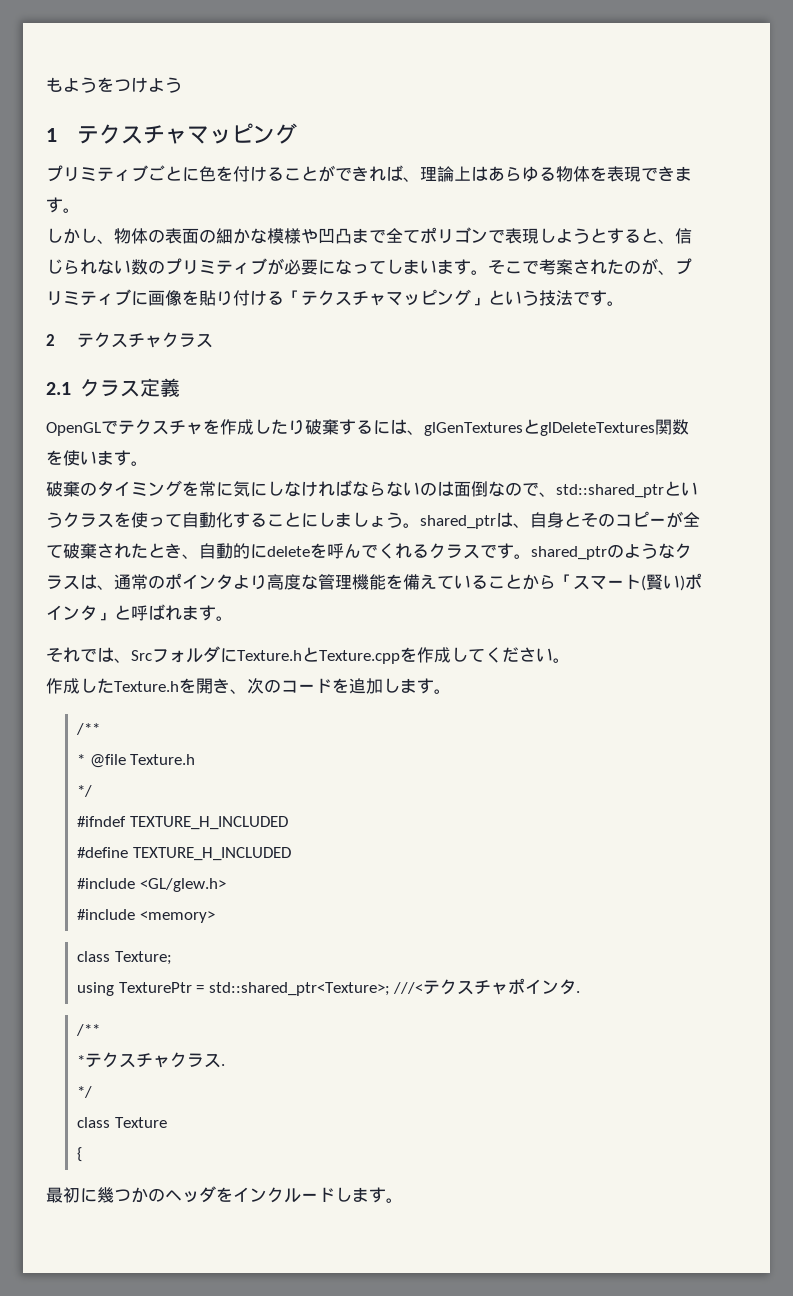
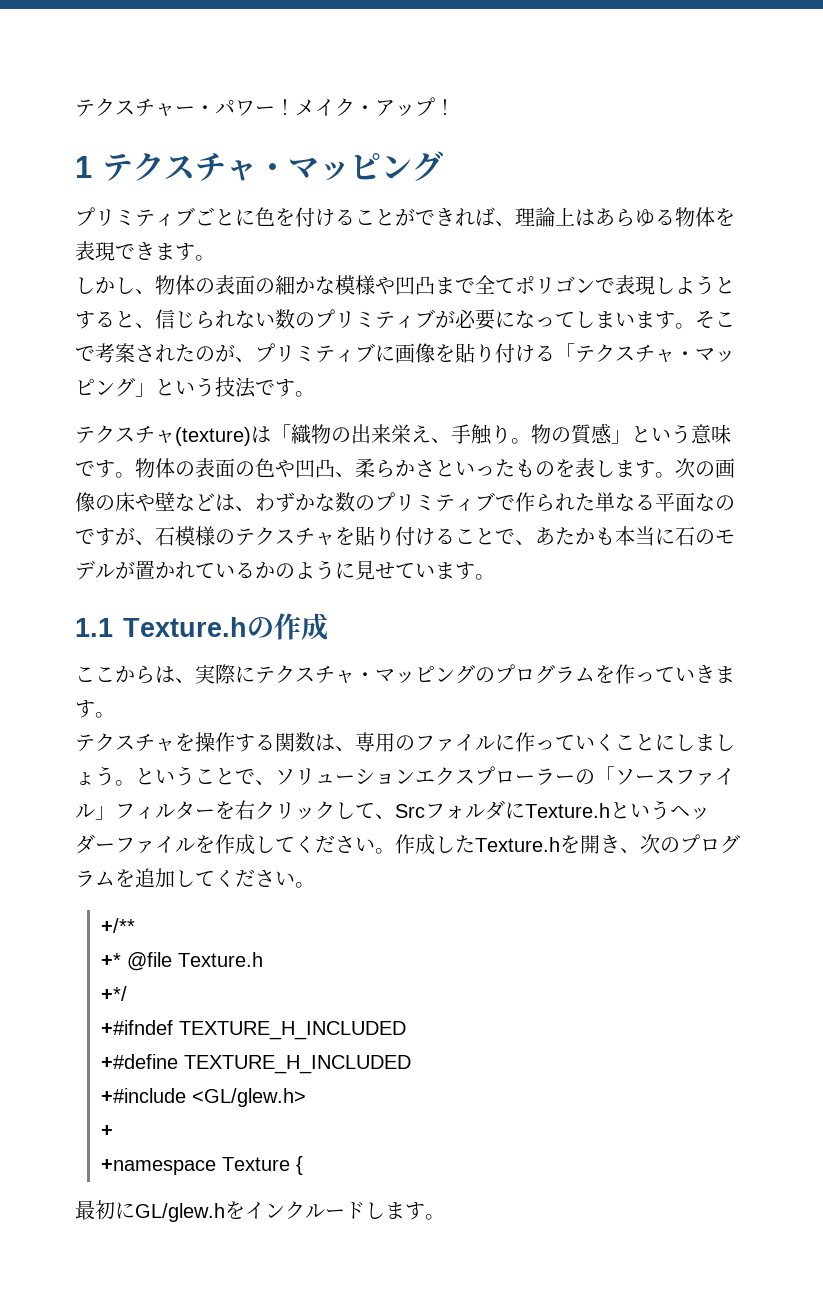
[46,77,182,93] もようをつけよう -> [75,97,455,117] テクスチャー・パワー！メイク・アップ！
(187, 136) none -> [257,163,288,178] ・
(386, 299) none -> [675,351,695,361] ・
[46,332,213,348] [46,378,180,397] [46,419,689,436] [46,450,148,466] [46,480,698,498] [46,512,267,528] 2テクスチャクラス // 2.1クラス定義 // OpenGLでテクスチャを作成したり破棄するには、glGenTexturesとglDeleteTextures関数を使います。 // 破棄のタイミングを常に気にしなければならないのは面倒なので、std::shared_ptrというクラスを使って自動化する -> [75,423,731,446] [75,458,735,478] [75,492,735,512] [75,526,735,546] [75,560,495,580] [75,613,328,641] [75,664,735,684] [75,700,115,718] [75,732,615,752] テクスチャ(texture)は「織物の出来栄え、手触り。物の質感」という意味です。物体の表面の色や凹凸、柔らかさといったものを表します。次の画像の床や壁などは、わずかな数のプリミティブで作られた単なる平面なのですが、石模様のテクスチャを貼り付けることで、あたかも本当に石のモデルが置かれているかのように見せています。 // 1.1 Texture.hの作成 // ここからは、実際にテクスチャ・マッピングのプログラムを作っていきます。 // テクスチャを操作する関数は、専用のファイルに作っていく
[420,511,700,529] [46,543,692,560] [46,573,702,591] [46,604,233,621] [46,647,114,662] shared_ptrは、自身とそのコピーが全て破棄されたとき、自動的にdeleteを呼んでくれるクラスです。shared_ptrのようなクラスは、通常のポインタより高度な管理機能を備えていることから「スマート(賢い)ポインタ」と呼ばれます。 // それでは -> [135,766,735,786] [75,800,375,820] ということで、ソリューションエクスプローラーの「ソースファイル」フィルターを右クリックして
[319,650,400,664] Texture.cpp -> [630,800,710,820] [75,834,195,854] いうヘッダーファイル
(570, 660) // -> (395, 851) none
[281,678,451,694] [75,723,100,735] [76,754,85,765] コードを追加します。 // /** // * -> [680,834,740,854] [75,868,315,888] [101,918,136,933] [101,953,122,967] プログラムを追加してください。 // +/** // +*
[76,785,92,797] [76,816,288,830] [76,847,291,861] [76,878,135,889] */ // #ifndef TEXTURE_H_INCLUDED // #define TEXTURE_H_INCLUDED // #include -> [101,986,128,1001] [101,1020,407,1040] [101,1054,412,1074] [101,1088,187,1103] +*/ // +#ifndef TEXTURE_H_INCLUDED // +#define TEXTURE_H_INCLUDED // +#include
[76,909,215,923] [76,951,172,965] [76,978,581,996] [75,1024,100,1036] [76,1052,225,1068] [76,1086,92,1098] [76,1117,110,1128] #include <memory> // class Texture; // using TexturePtr = std::shared_ptr<Texture>; ///<テクスチャポインタ. // /** // *テクスチャクラス. // */ // class -> [101,1125,114,1137] [101,1159,217,1175] + // +namespace
(167, 1122) // -> (291, 1164) none
[97,1186,216,1203] 幾つかのヘッダ -> [135,1203,225,1222] GL/glew.h

